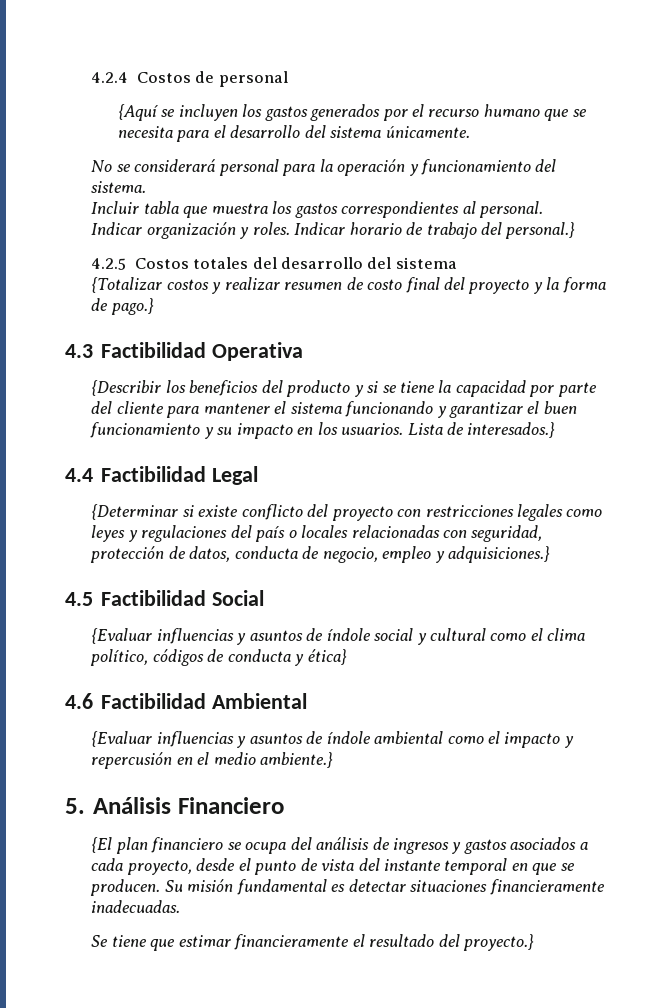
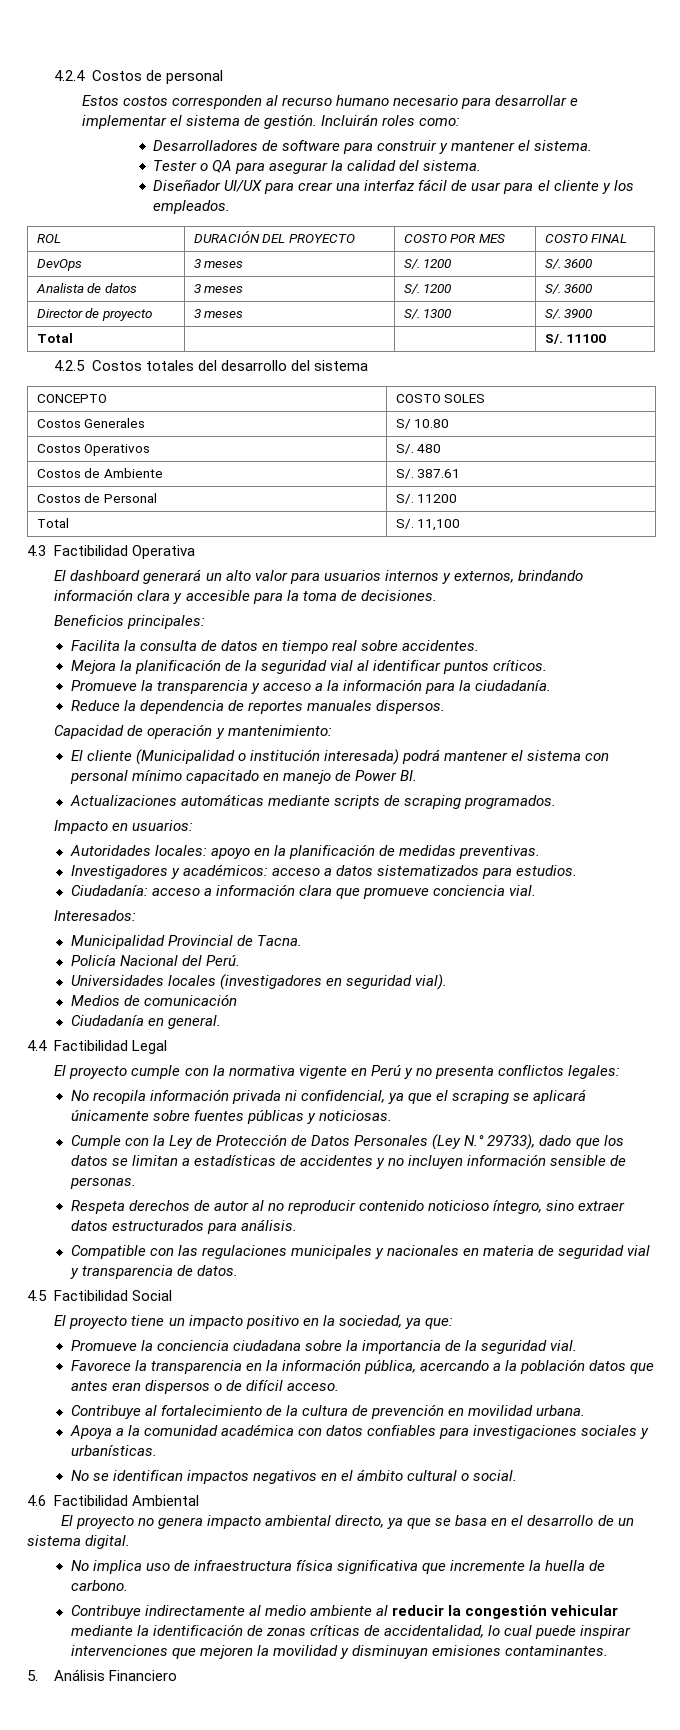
[117,104,587,121] [117,125,470,142] [91,159,557,176] [91,181,147,193] [91,201,544,218] [91,222,576,239] {Aquí se incluyen los gastos generados por el recurso humano que se necesita para el desarrollo del sistema únicamente. // No se considerará personal para la operación y funcionamiento del sistema. // Incluir tabla que muestra los gastos correspondientes al personal. // Indicar organización y roles. Indicar horario de trabajo del personal.} -> [81,95,579,109] [81,114,461,129] [153,140,593,154] [153,160,482,174] [153,179,634,194] [153,200,231,214] [36,234,61,243] [193,231,356,243] [403,234,506,243] [544,234,628,243] [36,259,82,271] [193,259,244,268] [403,259,452,269] [544,259,593,269] [35,283,138,293] [193,284,244,293] [403,284,452,294] [544,284,593,294] [36,308,153,321] [193,309,244,318] [403,309,452,319] [544,309,593,319] [36,333,73,343] [544,334,607,344] Estos costos corresponden al recurso humano necesario para desarrollar e implementar el sistema de gestión. Incluirán roles como: // Desarrolladores de software para construir y mantener el sistema. // Tester o QA para asegurar la calidad del sistema. // Diseñador UI/UX para crear una interfaz fácil de usar para el cliente y los empleados. // ROL | DURACIÓN DEL PROYECTO | COSTO POR MES | COSTO FINAL // DevOps | 3 meses | S/. 1200 | S/. 3600 // Analista de datos | 3 meses | S/. 1200 | S/. 3600 // Director de proyecto | 3 meses | S/. 1300 | S/. 3900 // Total | | | S/. 11100
[91,277,606,294] [91,298,154,315] [65,342,304,361] [91,380,597,397] [91,401,577,418] [90,422,556,439] [65,466,259,485] [91,504,603,521] [91,525,543,542] [90,546,551,563] [65,590,265,606] [91,628,586,645] [90,649,347,666] [65,693,308,709] [91,731,574,748] [91,752,334,769] [65,797,284,814] [91,837,588,854] [91,858,575,875] [90,879,605,896] [91,900,181,913] [91,934,535,951] // {Totalizar costos y realizar resumen de costo final del proyecto y la forma de pago.} // 4.3 Factibilidad Operativa // {Describir los beneficios del producto y si se tiene la capacidad por parte del cliente para mantener el sistema funcionando y garantizar el buen funcionamiento y su impacto en los usuarios. Lista de interesados.} // 4.4 Factibilidad Legal // {Determinar si existe conflicto del proyecto con restricciones legales como leyes y regulaciones del país o locales relacionadas con seguridad, protección de datos, conducta de negocio, empleo y adquisiciones.} // 4.5 Factibilidad Social // {Evaluar influencias y asuntos de índole social y cultural como el clima político, códigos de conducta y ética} // 4.6 Factibilidad Ambiental // {Evaluar influencias y asuntos de índole ambiental como el impacto y repercusión en el medio ambiente.} // 5. Análisis Financiero // {El plan financiero se ocupa del análisis de ingresos y gastos asociados a cada proyecto, desde el punto de vista del instante temporal en que se producen. Su misión fundamental es detectar situaciones financieramente inadecuadas. // Se tiene que estimar financieramente el resultado del proyecto.} -> [36,394,107,403] [395,394,486,403] [36,418,146,428] [395,419,450,429] [36,444,151,456] [395,444,442,454] [36,468,164,478] [395,469,461,479] [36,493,158,503] [395,494,458,504] [36,518,69,528] [395,519,461,531] [27,545,196,559] [54,569,583,584] [54,589,437,604] [54,615,206,629] [70,640,480,654] [70,659,548,674] [70,679,552,694] [70,700,446,714] [54,724,332,739] [70,749,610,765] [69,770,418,784] [69,794,557,809] [54,820,194,834] [69,844,541,859] [70,864,578,879] [70,884,537,899] [54,910,137,921] [70,935,303,949] [70,955,241,966] [70,974,448,990] [70,994,237,1006] [70,1015,221,1029] [27,1040,168,1054] [54,1065,621,1079] [70,1089,587,1104] [70,1110,393,1124] [70,1134,624,1150] [70,1154,627,1169] [69,1177,136,1189] [70,1200,626,1214] [70,1219,298,1234] [70,1245,651,1259] [69,1265,239,1279] [27,1290,173,1301] [54,1315,453,1329] [70,1340,578,1354] [70,1359,655,1374] [70,1380,340,1394] [70,1404,586,1419] [69,1424,650,1439] [70,1445,157,1456] [70,1469,518,1484] [27,1495,200,1506] [60,1515,634,1529] [27,1535,131,1549] [70,1560,606,1574] [70,1580,128,1591] [70,1605,619,1619] [70,1624,632,1639] [70,1645,609,1659] [27,1669,178,1681] // CONCEPTO | COSTO SOLES // Costos Generales | S/ 10.80 // Costos Operativos | S/. 480 // Costos de Ambiente | S/. 387.61 // Costos de Personal | S/. 11200 // Total | S/. 11,100 // 4.3 Factibilidad Operativa // El dashboard generará un alto valor para usuarios internos y externos, brindando información clara y accesible para la toma de decisiones. // Beneficios principales: // Facilita la consulta de datos en tiempo real sobre accidentes. // Mejora la planificación de la seguridad vial al identificar puntos críticos. // Promueve la transparencia y acceso a la información para la ciudadanía. // Reduce la dependencia de reportes manuales dispersos. // Capacidad de operación y mantenimiento: // El cliente (Municipalidad o institución interesada) podrá mantener el sistema con personal mínimo capacitado en manejo de Power BI. // Actualizaciones automáticas mediante scripts de scraping programados. // Impacto en usuarios: // Autoridades locales: apoyo en la planificación de medidas preventivas. // Investigadores y académicos: acceso a datos sistematizados para estudios. // Ciudadanía: acceso a información clara que promueve conciencia vial. // Interesados: // Municipalidad Provincial de Tacna. // Policía Nacional del Perú. // Universidades locales (investigadores en seguridad vial). // Medios de comunicación // Ciudadanía en general. // 4.4 Factibilidad Legal // El proyecto cumple con la normativa vigente en Perú y no presenta conflictos legales: // No recopila información privada ni confidencial, ya que el scraping se aplicará únicamente sobre fuentes públicas y noticiosas. // Cumple con la Ley de Protección de Datos Personales (Ley N.° 29733), dado que los datos se limitan a estadísticas de accidentes y no incluyen información sensible de personas. // Respeta derechos de autor al no reproducir contenido noticioso íntegro, sino extraer datos estructurados para análisis. // Compatible con las regulaciones municipales y nacionales en materia de seguridad vial y transparencia de datos. // 4.5 Factibilidad Social // El proyecto tiene un impacto positivo en la sociedad, ya que: // Promueve la conciencia ciudadana sobre la importancia de la seguridad vial. // Favorece la transparencia en la información pública, acercando a la población datos que antes eran dispersos o de difícil acceso. // Contribuye al fortalecimiento de la cultura de prevención en movilidad urbana. // Apoya a la comunidad académica con datos confiables para investigaciones sociales y urbanísticas. // No se identifican impactos negativos en el ámbito cultural o social. // 4.6 Factibilidad Ambiental // El proyecto no genera impacto ambiental directo, ya que se basa en el desarrollo de un sistema digital. // No implica uso de infraestructura física significativa que incremente la huella de carbono. // Contribuye indirectamente al medio ambiente al reducir la congestión vehicular mediante la identificación de zonas críticas de accidentalidad, lo cual puede inspirar intervenciones que mejoren la movilidad y disminuyan emisiones contaminantes. // 5. Análisis Financiero

